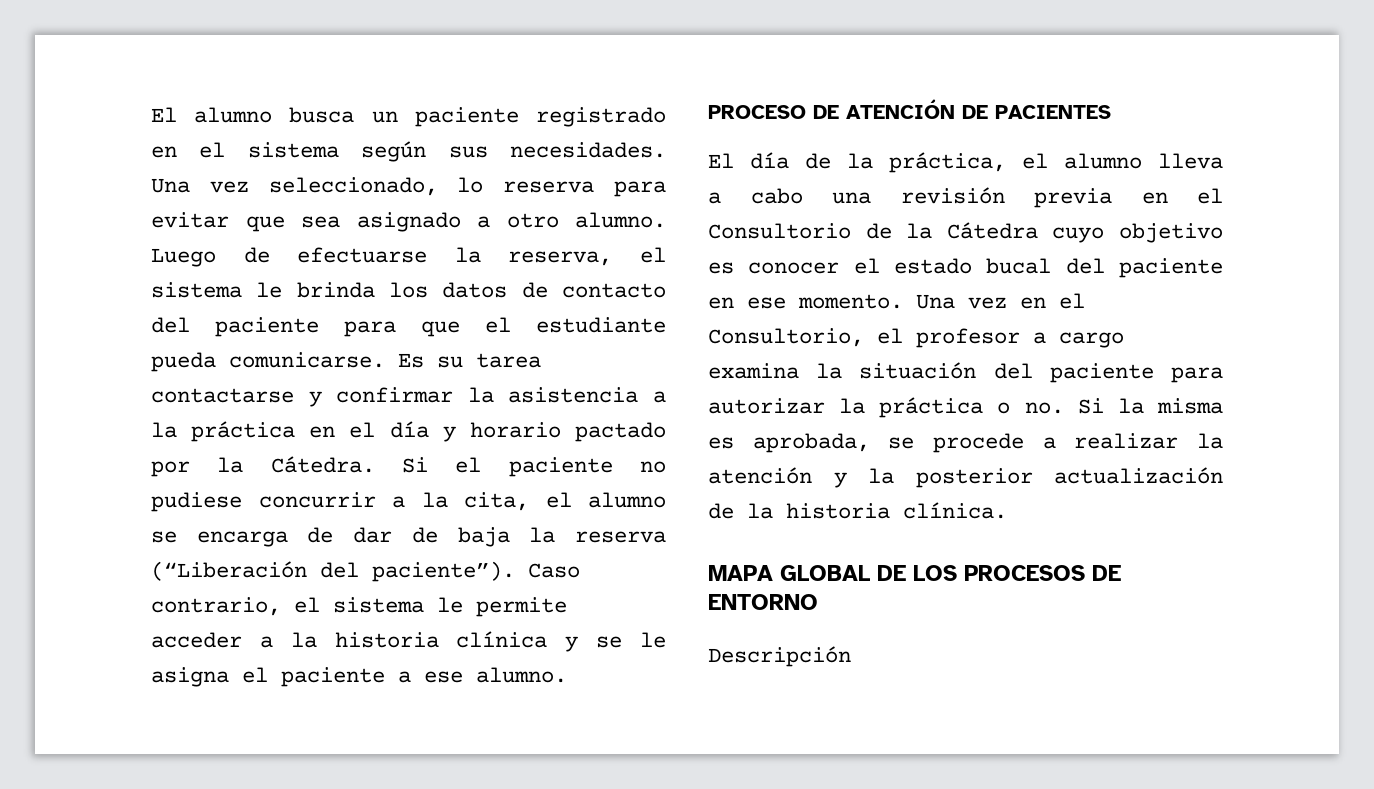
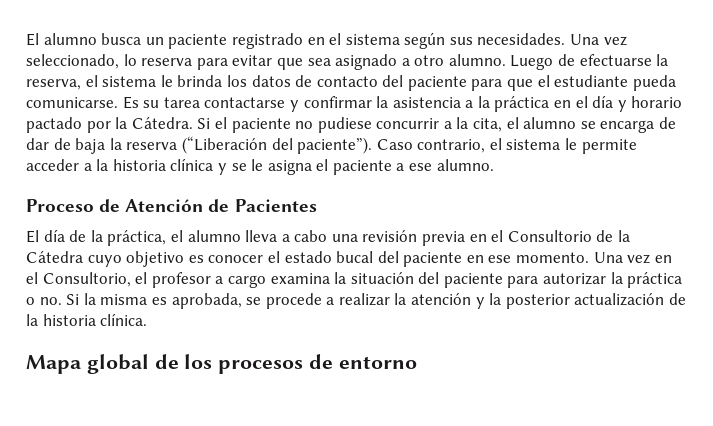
[708,99,1111,119] PROCESO DE ATENCIÓN DE PACIENTES -> [26,199,317,212] Proceso de Atención de Pacientes
[708,565,1121,581] [708,594,818,610] [708,646,851,667] MAPA GLOBAL DE LOS PROCESOS DE ENTORNO // Descripción -> [26,354,417,374] Mapa global de los procesos de entorno

